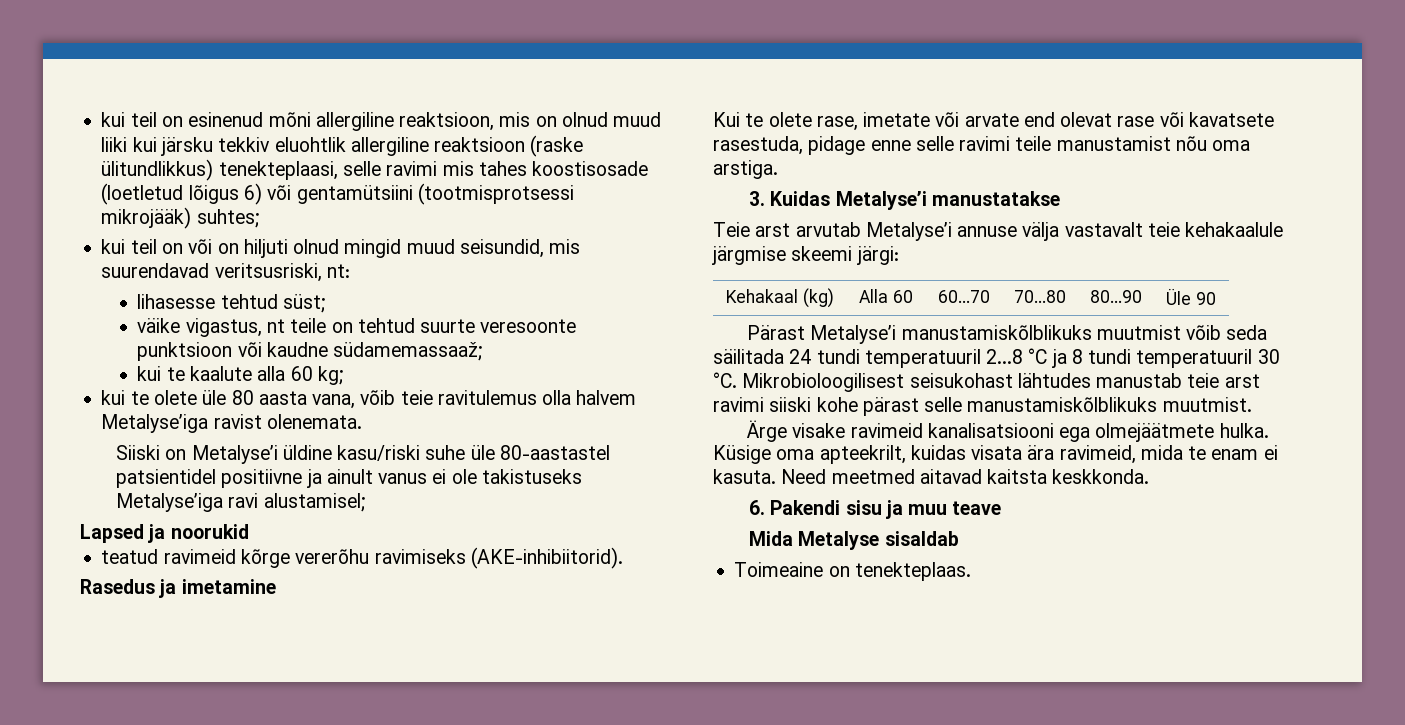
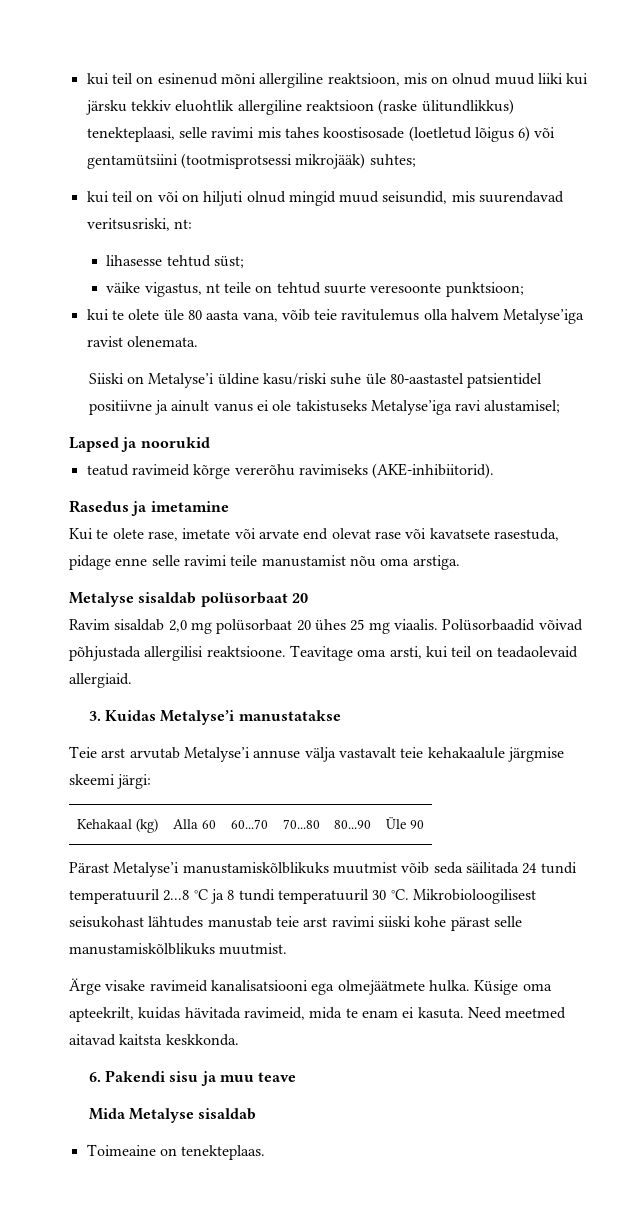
[137,342,483,361] [137,366,343,385] punktsioon või kaudne südamemassaaž; // kui te kaalute alla 60 kg; -> [445,282,524,297] punktsioon;
(778, 169) none -> [69,592,308,607] [69,619,583,634] [69,645,578,661] [69,673,132,688] // Metalyse sisaldab polüsorbaat 20 // Ravim sisaldab 2,0 mg polüsorbaat 20 ühes 25 mg viaalis. Polüsorbaadid võivad põhjustada allergilisi reaktsioone. Teavitage oma arsti, kui teil on teadaolevaid allergiaid.
[971,445,1055,460] visata ära -> [184,1007,241,1019] hävitada

